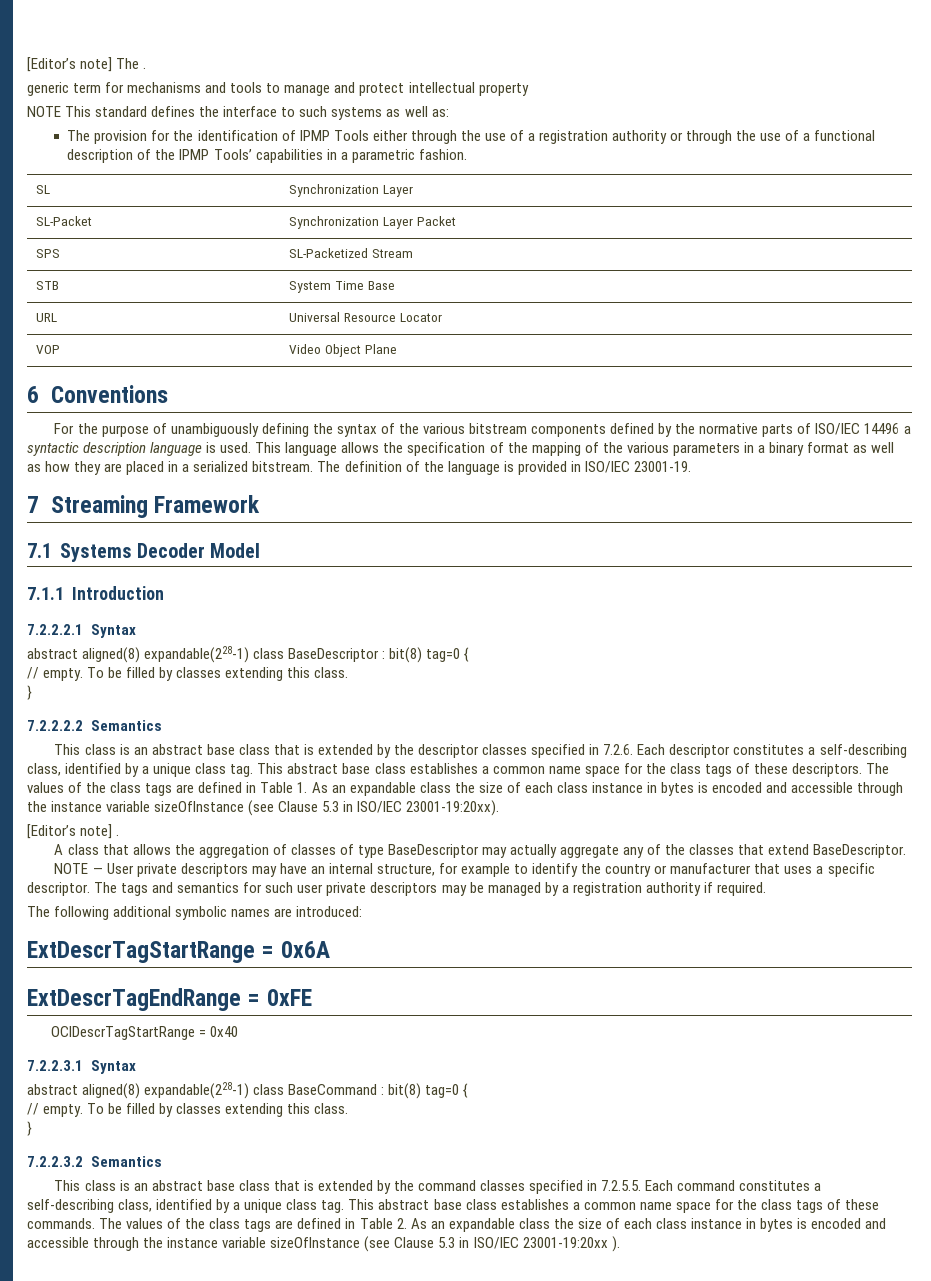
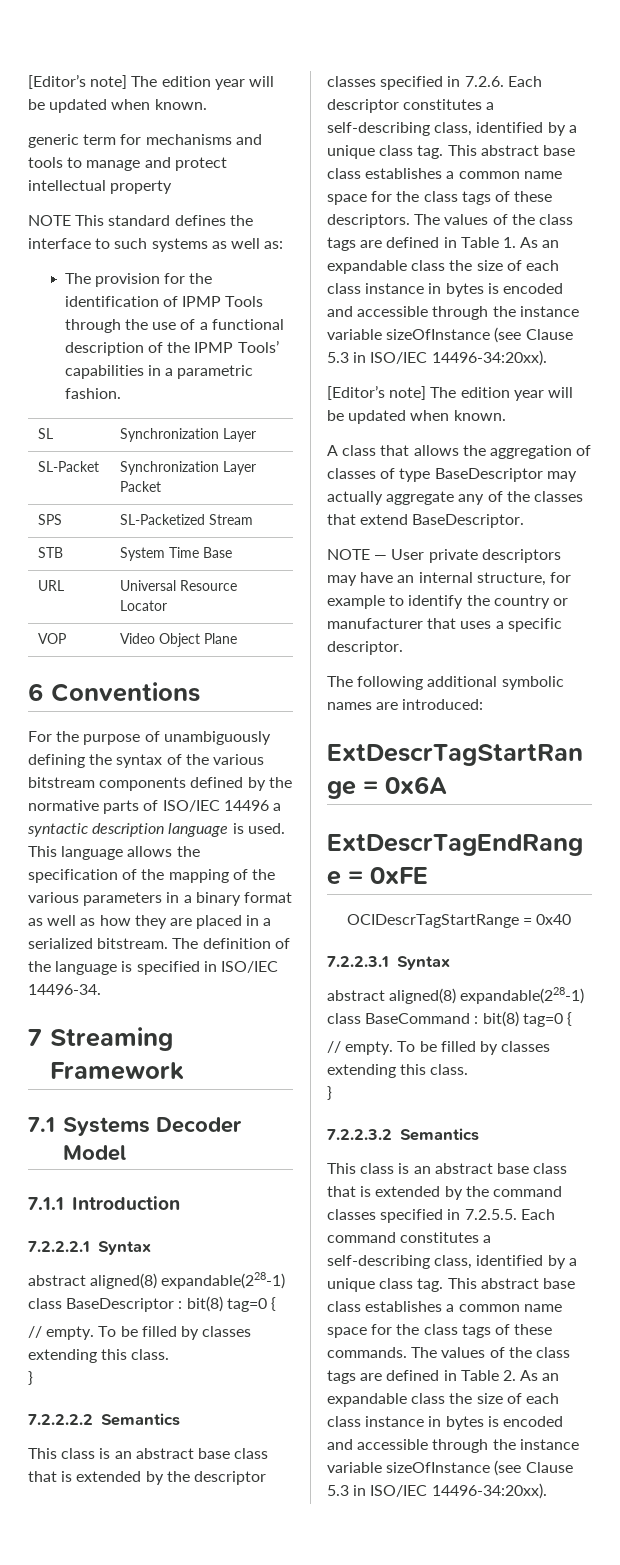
[27,57,147,72] [Editor’s note] The . -> [28,74,274,90] [28,99,207,113] [Editor’s note] The edition year will be updated when known.
[372,130,684,144] either through the use of a registration authority or -> (264, 301) none
[517,461,691,475] provided in ISO/IEC 23001-19. -> [136,961,278,975] [28,984,101,995] specified in ISO/IEC 14496-34.
[406,800,500,816] [27,824,120,839] 23001-19:20xx). // [Editor’s note] . -> [431,350,547,366] [327,385,573,401] [327,410,506,424] 14496-34:20xx). // [Editor’s note] The edition year will be updated when known.
[94,882,766,896] The tags and semantics for such user private descriptors may be managed by a registration authority if required. -> (403, 648) none
[522,1236,620,1252] 23001-19:20xx ). -> [431,1483,547,1499] 14496-34:20xx).

